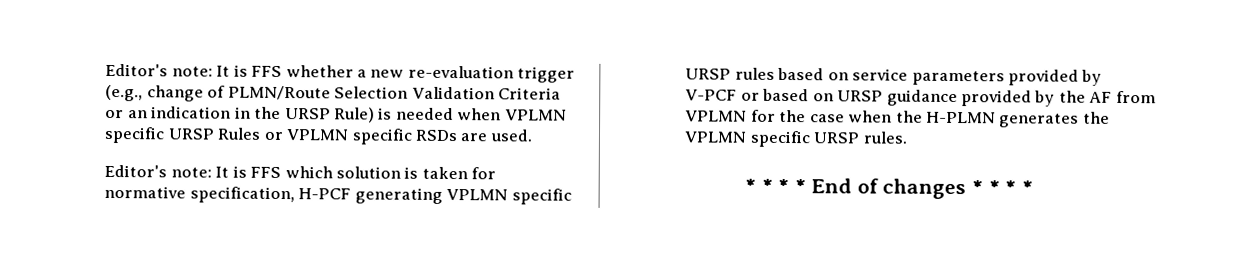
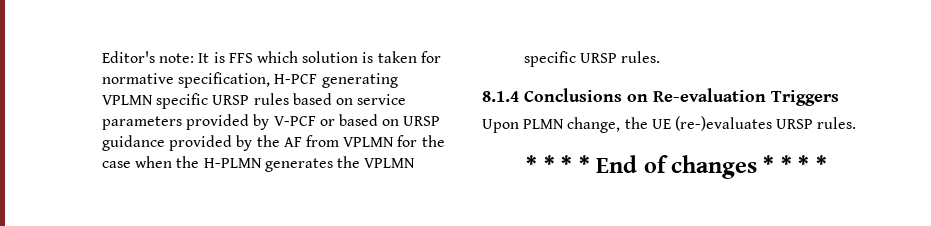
[105,63,576,83] [105,84,561,102] [105,106,567,123] [104,126,533,145] [104,164,282,179] Editor's note: It is FFS whether a new re-evaluation trigger (e.g., change of PLMN/Route Selection Validation Criteria or an indication in the URSP Rule) is needed when VPLMN specific URSP Rules or VPLMN specific RSDs are used. // Editor's note: It is FFS -> [102,51,253,63] Editor's note: It is FFS
(908, 137) none -> [482,88,839,106] [482,116,857,133] // 8.1.4 Conclusions on Re-evaluation Triggers // Upon PLMN change, the UE (re-)evaluates URSP rules.

